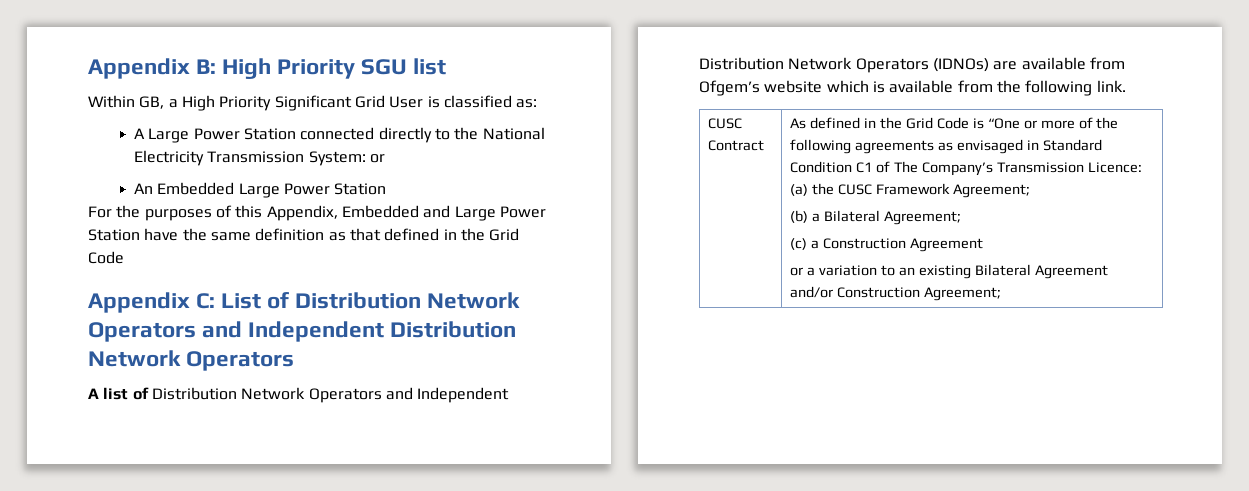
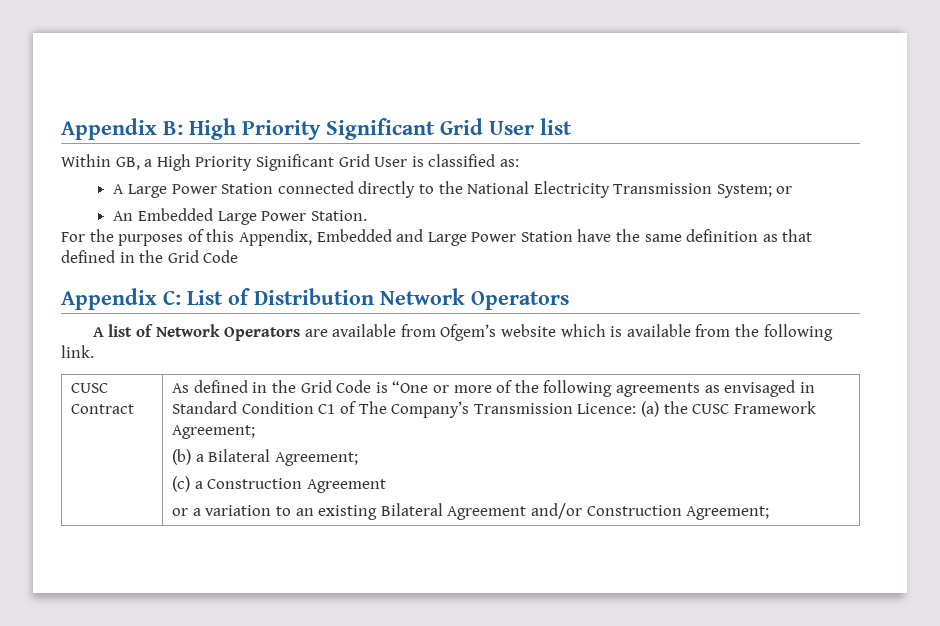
[361,59,408,75] SGU -> [326,118,534,140] Significant Grid User
[308,151,366,166] System: -> [716,184,772,198] System;
[334,183,387,195] Station -> [310,210,367,221] Station.
[202,321,517,342] [88,350,295,371] and Independent Distribution Network Operators -> (569, 300) none
[151,387,510,403] [699,57,989,73] Distribution Network Operators and Independent Distribution Network Operators (IDNOs) -> [155,324,301,341] Network Operators

